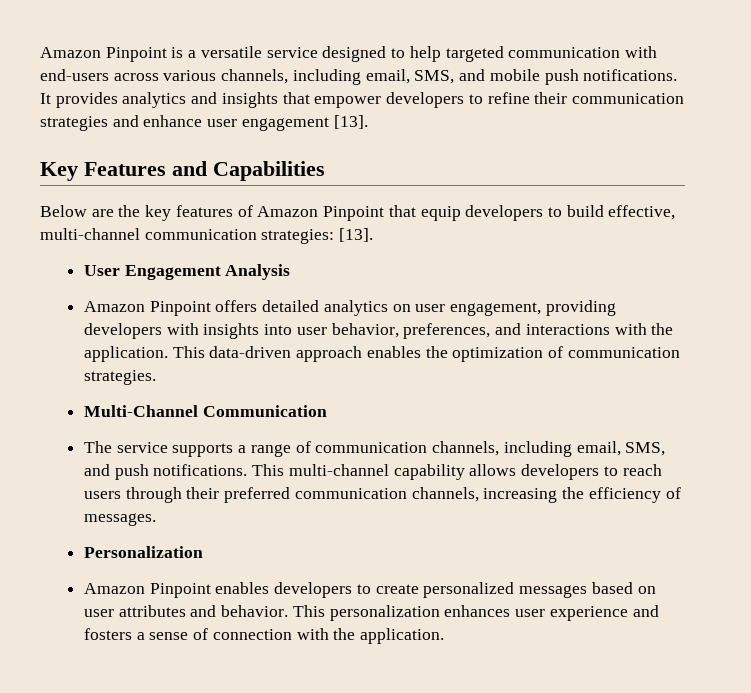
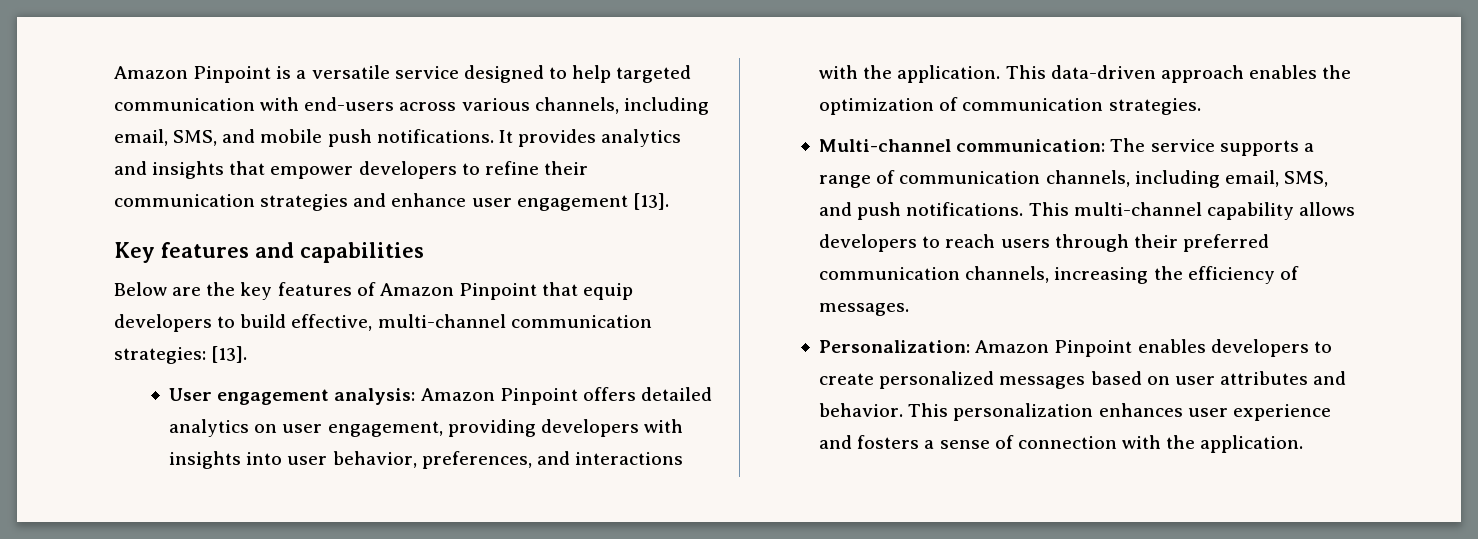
[84,161,325,181] Features and Capabilities -> [161,242,424,263] features and capabilities
[124,264,291,280] Engagement Analysis // -> [217,388,416,405] engagement analysis:
[84,405,327,417] Multi-Channel Communication // -> [819,139,1106,152] Multi-channel communication:
[84,546,204,558] Personalization // -> [819,340,971,353] Personalization:

